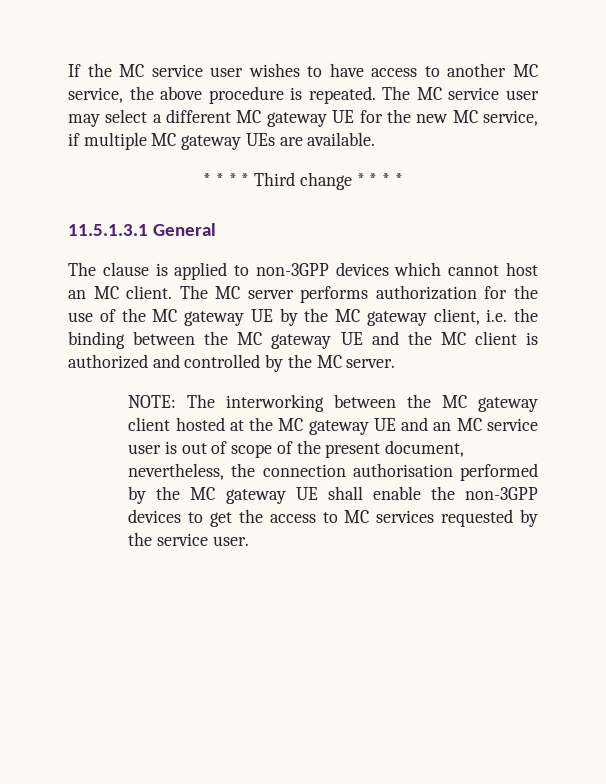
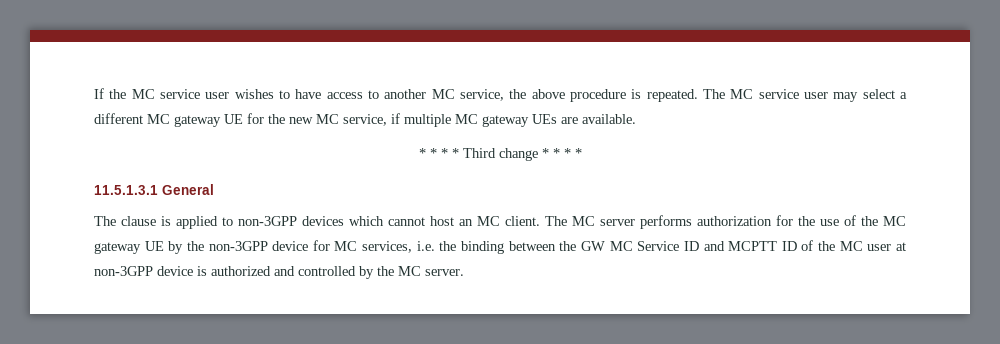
[335,308,480,326] MC gateway client, -> [208,240,413,253] non-3GPP device for MC services,
[237,331,517,349] MC gateway UE and the MC client -> [580,240,906,251] [94,266,193,276] GW MC Service ID and MCPTT ID of the MC user at non-3GPP device
[128,394,538,412] [128,417,538,435] [128,440,465,458] [128,463,539,481] [128,486,538,504] [128,509,539,527] [128,532,249,546] // NOTE: The interworking between the MC gateway client hosted at the MC gateway UE and an MC service user is out of scope of the present document, nevertheless, the connection authorisation performed by the MC gateway UE shall enable the non-3GPP devices to get the access to MC services requested by the service user. -> (464, 272) none

